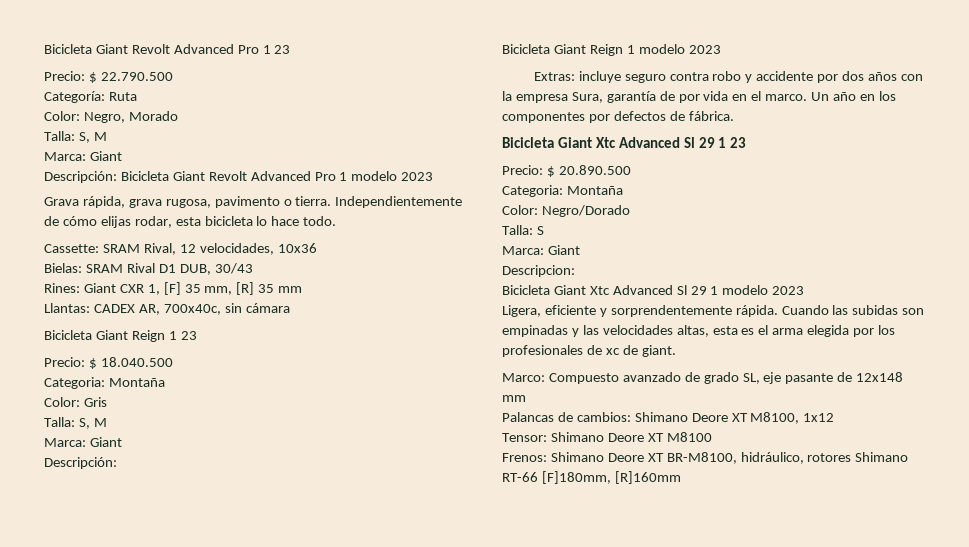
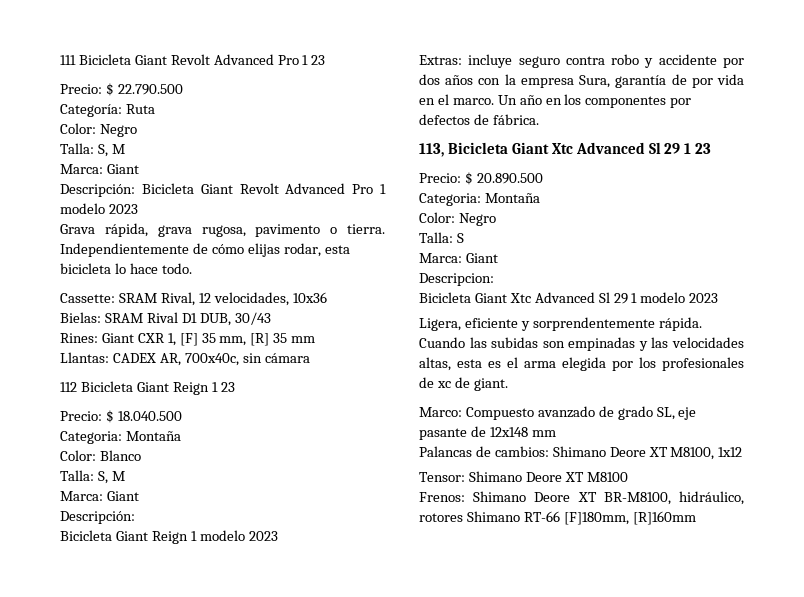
(44, 49) none -> [60,55,76,65] 111
[83,111,178,123] Negro, Morado -> [99,124,137,137] Negro
(290, 308) none -> [60,382,77,392] 112
[83,397,107,407] Gris -> [99,450,141,461] Blanco
(734, 116) none -> [419,143,444,157] 113,
[541,205,630,217] Negro/Dorado -> [458,213,496,226] Negro

